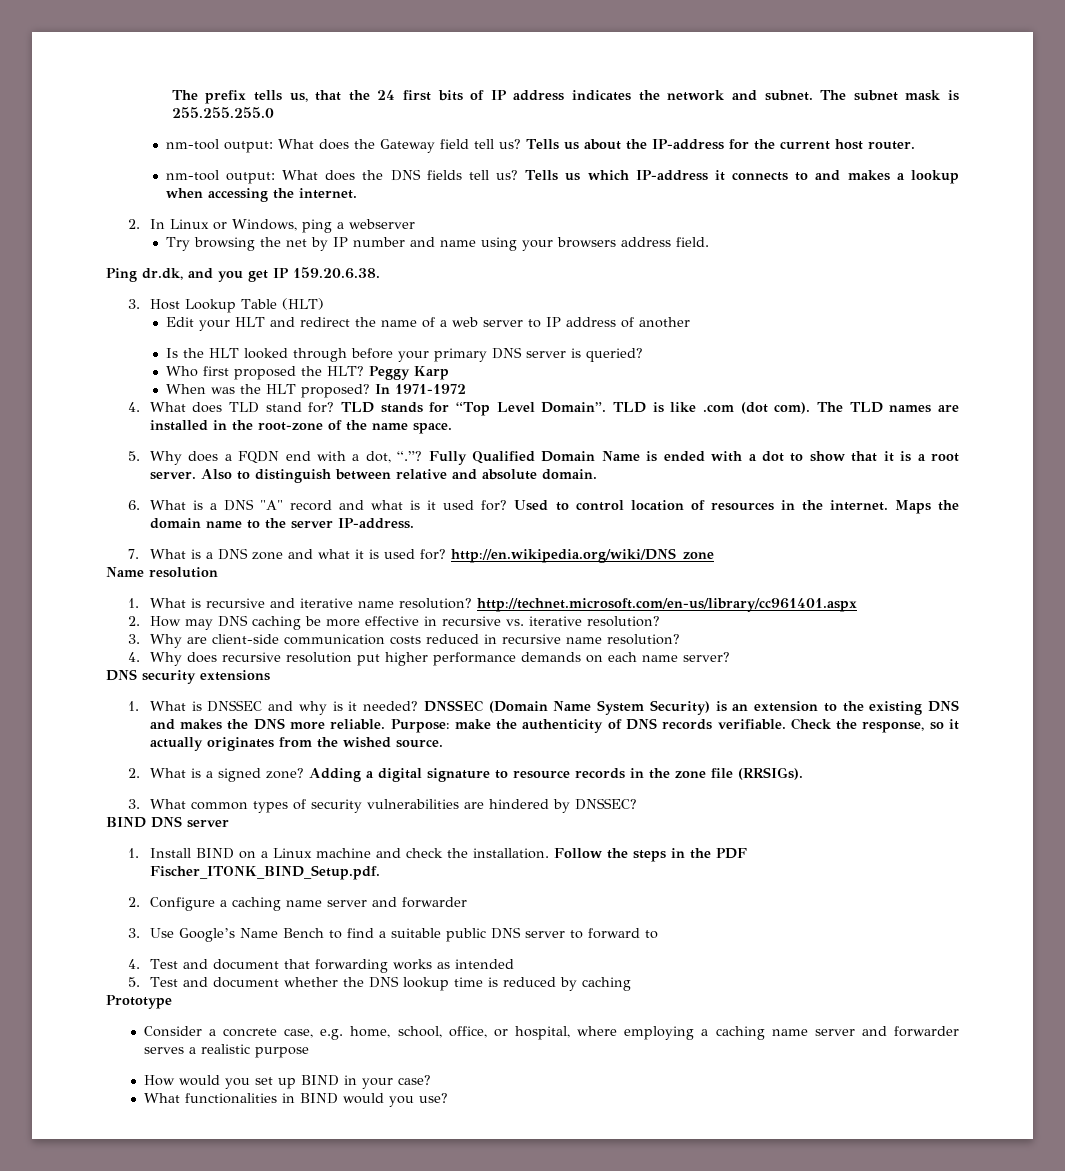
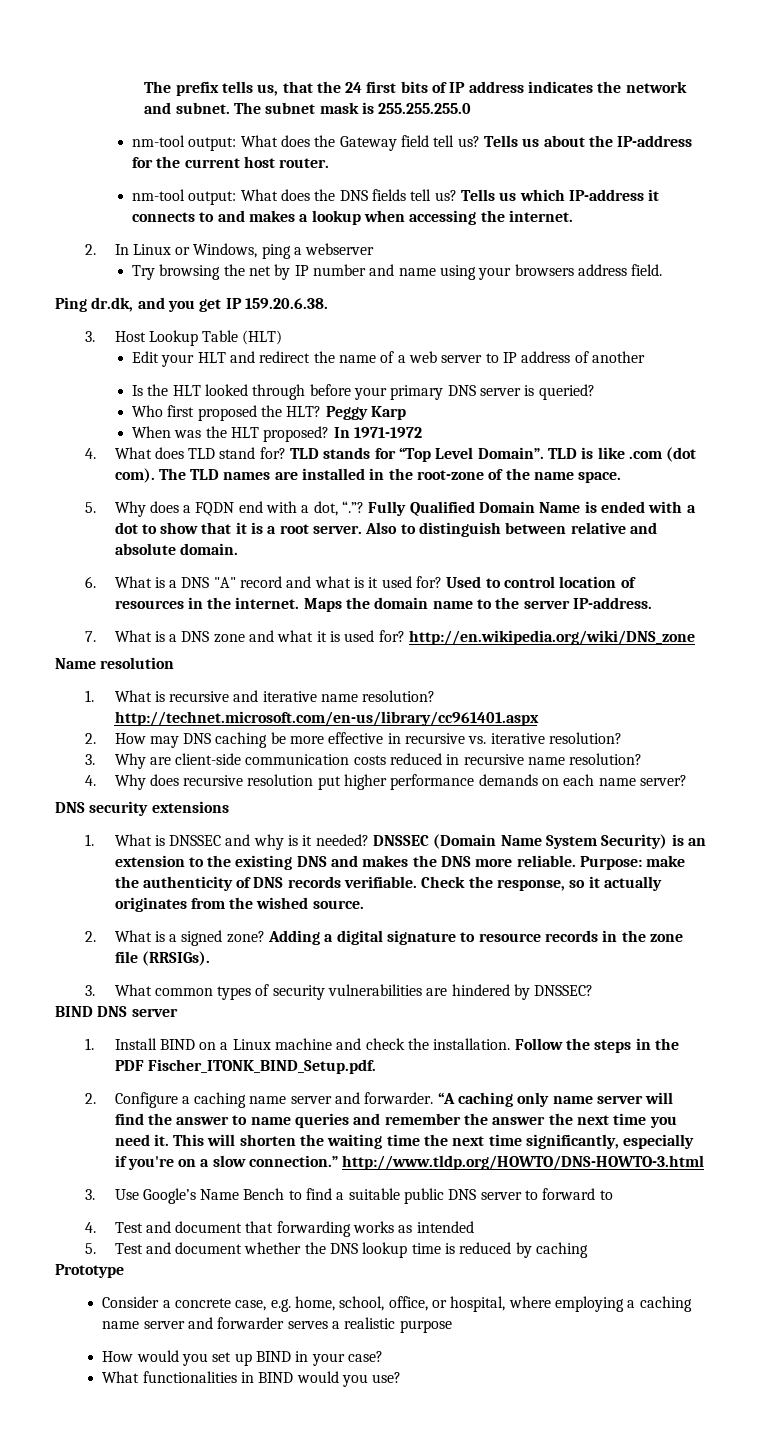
[401,897,467,908] forwarder -> [364,1092,674,1107] [114,1113,677,1128] [114,1134,695,1149] [114,1155,705,1170] forwarder. “A caching only name server will find the answer to name queries and remember the answer the next time you need it. This will shorten the waiting time the next time significantly, especially if you're on a slow connection.” http://www.tldp.org/HOWTO/DNS-HOWTO-3.html

